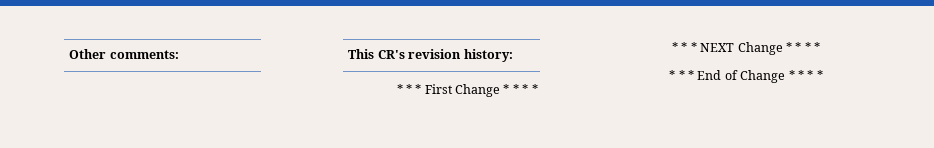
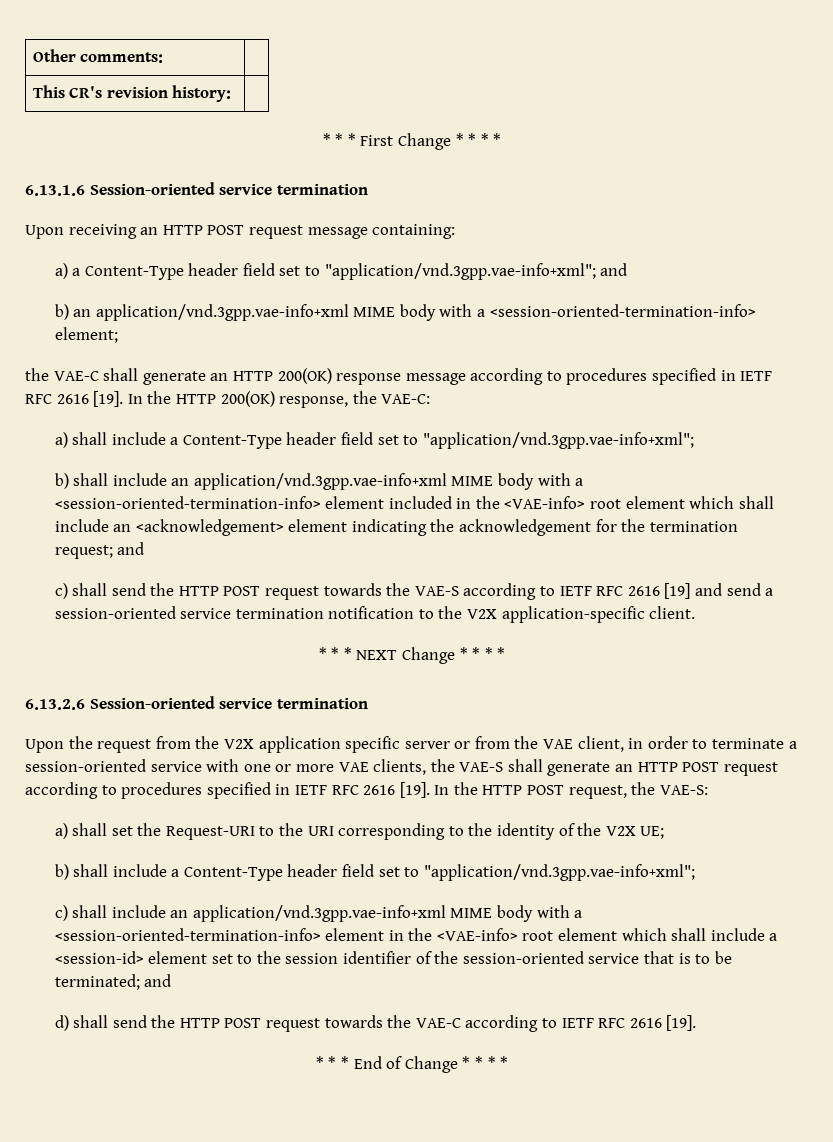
(538, 89) none -> [25,182,368,196] [25,224,456,239] [54,263,628,280] [54,304,756,321] [54,327,118,343] [25,368,773,385] [25,391,431,408] [54,432,694,449] [54,473,584,490] [54,496,774,509] [54,519,738,536] [54,542,145,559] [54,583,774,600] [54,606,696,623] // 6.13.1.6 Session-oriented service termination // Upon receiving an HTTP POST request message containing: // a) a Content-Type header field set to "application/vnd.3gpp.vae-info+xml"; and // b) an application/vnd.3gpp.vae-info+xml MIME body with a <session-oriented-termination-info> element; // the VAE-C shall generate an HTTP 200(OK) response message according to procedures specified in IETF RFC 2616 [19]. In the HTTP 200(OK) response, the VAE-C: // a) shall include a Content-Type header field set to "application/vnd.3gpp.vae-info+xml"; // b) shall include an application/vnd.3gpp.vae-info+xml MIME body with a <session-oriented-termination-info> element included in the <VAE-info> root element which shall include an <acknowledgement> element indicating the acknowledgement for the termination request; and // c) shall send the HTTP POST request towards the VAE-S according to IETF RFC 2616 [19] and send a session-oriented service termination notification to the V2X application-specific client.
(820, 47) none -> [25,696,368,710] [25,736,797,753] [25,759,778,776] [25,782,708,799] [54,823,665,840] [54,864,695,881] [54,905,583,922] [54,928,778,941] [54,951,732,964] [54,974,172,990] [54,1015,697,1032] // 6.13.2.6 Session-oriented service termination // Upon the request from the V2X application specific server or from the VAE client, in order to terminate a session-oriented service with one or more VAE clients, the VAE-S shall generate an HTTP POST request according to procedures specified in IETF RFC 2616 [19]. In the HTTP POST request, the VAE-S: // a) shall set the Request-URI to the URI corresponding to the identity of the V2X UE; // b) shall include a Content-Type header field set to "application/vnd.3gpp.vae-info+xml"; // c) shall include an application/vnd.3gpp.vae-info+xml MIME body with a <session-oriented-termination-info> element in the <VAE-info> root element which shall include a <session-id> element set to the session identifier of the session-oriented service that is to be terminated; and // d) shall send the HTTP POST request towards the VAE-C according to IETF RFC 2616 [19].

